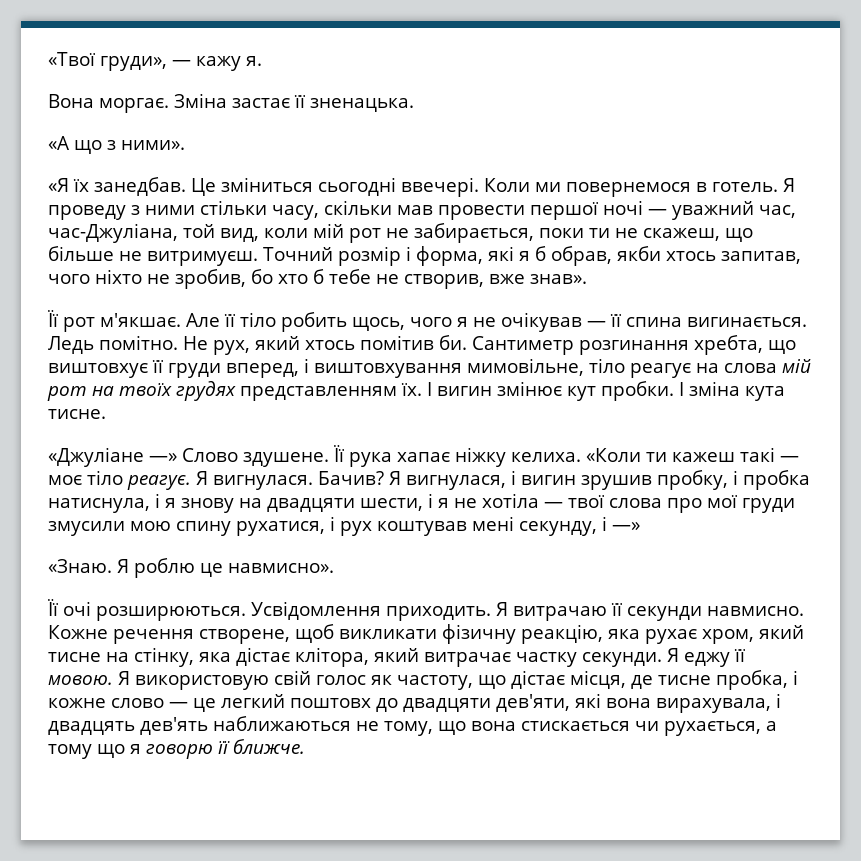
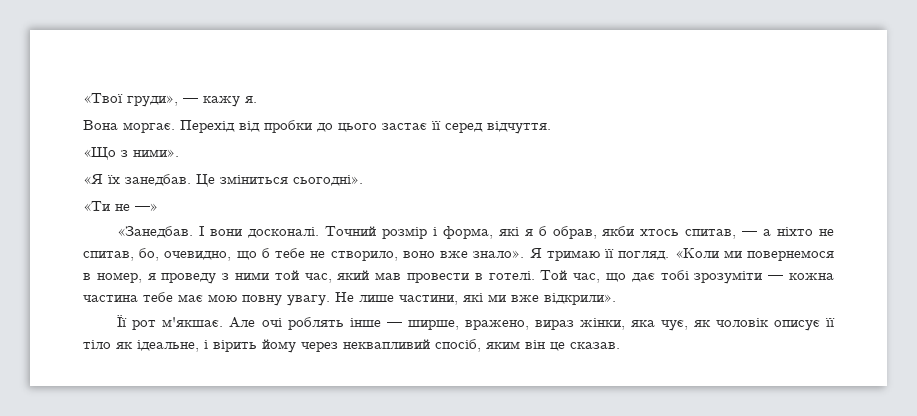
[174,93,414,112] [48,136,102,154] Зміна застає її зненацька. // «А що -> [180,120,551,134] [83,147,116,160] Перехід від пробки до цього застає її серед відчуття. // «Що
[318,177,795,197] [48,200,796,220] [48,223,753,243] [48,246,258,266] сьогодні ввечері. Коли ми повернемося в готель. Я проведу з ними стільки часу, скільки мав провести першої ночі — уважний час, час-Джуліана, той вид, коли мій рот не забирається, поки ти не скажеш, що більше не витримуєш. -> [293,175,363,186] [83,201,158,211] [117,226,320,238] сьогодні». // «Ти не —» // «Занедбав. І вони досконалі.
[721,251,801,264] [48,269,587,289] [48,310,807,332] [48,335,796,355] [48,358,811,378] [47,381,785,401] [48,409,106,419] [48,445,799,467] [48,470,810,490] [48,493,795,513] [48,516,640,536] [48,558,334,578] [48,599,804,621] [48,624,804,644] [48,647,746,667] [48,670,798,690] [48,693,781,713] [48,716,777,736] [48,739,305,759] запитав, чого ніхто не зробив, бо хто б тебе не створив, вже знав». // Її рот м'якшає. Але її тіло робить щось, чого я не очікував — її спина вигинається. Ледь помітно. Не рух, який хтось помітив би. Сантиметр розгинання хребта, що виштовхує її груди вперед, і виштовхування мимовільне, тіло реагує на слова мій рот на твоїх грудях представленням їх. І вигин змінює кут пробки. І зміна кута тисне. // «Джуліане —» Слово здушене. Її рука хапає ніжку келиха. «Коли ти кажеш такі — моє тіло реагує. Я вигнулася. Бачив? Я вигнулася, і вигин зрушив пробку, і пробка натиснула, і я знову на двадцяти шести, і я не хотіла — твої слова про мої груди змусили мою спину рухатися, і рух коштував мені секунду, і —» // «Знаю. Я роблю це навмисно». // Її очі розширюються. Усвідомлення приходить. Я витрачаю її секунди навмисно. Кожне речення створене, щоб викликати фізичну реакцію, яка рухає хром, який тисне на стінку, яка дістає клітора, який витрачає частку секунди. Я еджу її мовою. Я використовую свій голос як частоту, що дістає місця, де тисне пробка, і кожне слово — це легкий поштовх до двадцяти дев'яти, які вона вирахувала, і двадцять дев'ять наближаються не тому, що вона стискається чи рухається, а тому що я говорю її ближче. -> [685,227,835,239] [83,248,835,261] [83,270,834,284] [83,292,616,306] [117,315,835,331] [83,339,620,353] спитав, — а ніхто не спитав, бо, очевидно, що б тебе не створило, воно вже знало». Я тримаю її погляд. «Коли ми повернемося в номер, я проведу з ними той час, який мав провести в готелі. Той час, що дає тобі зрозуміти — кожна частина тебе має мою повну увагу. Не лише частини, які ми вже відкрили». // Її рот м'якшає. Але очі роблять інше — ширше, вражено, вираз жінки, яка чує, як чоловік описує її тіло як ідеальне, і вірить йому через неквапливий спосіб, яким він це сказав.

